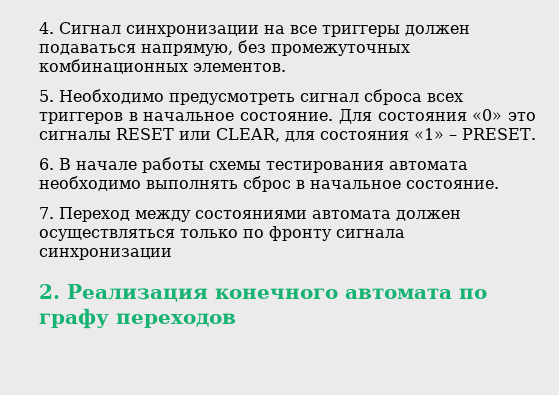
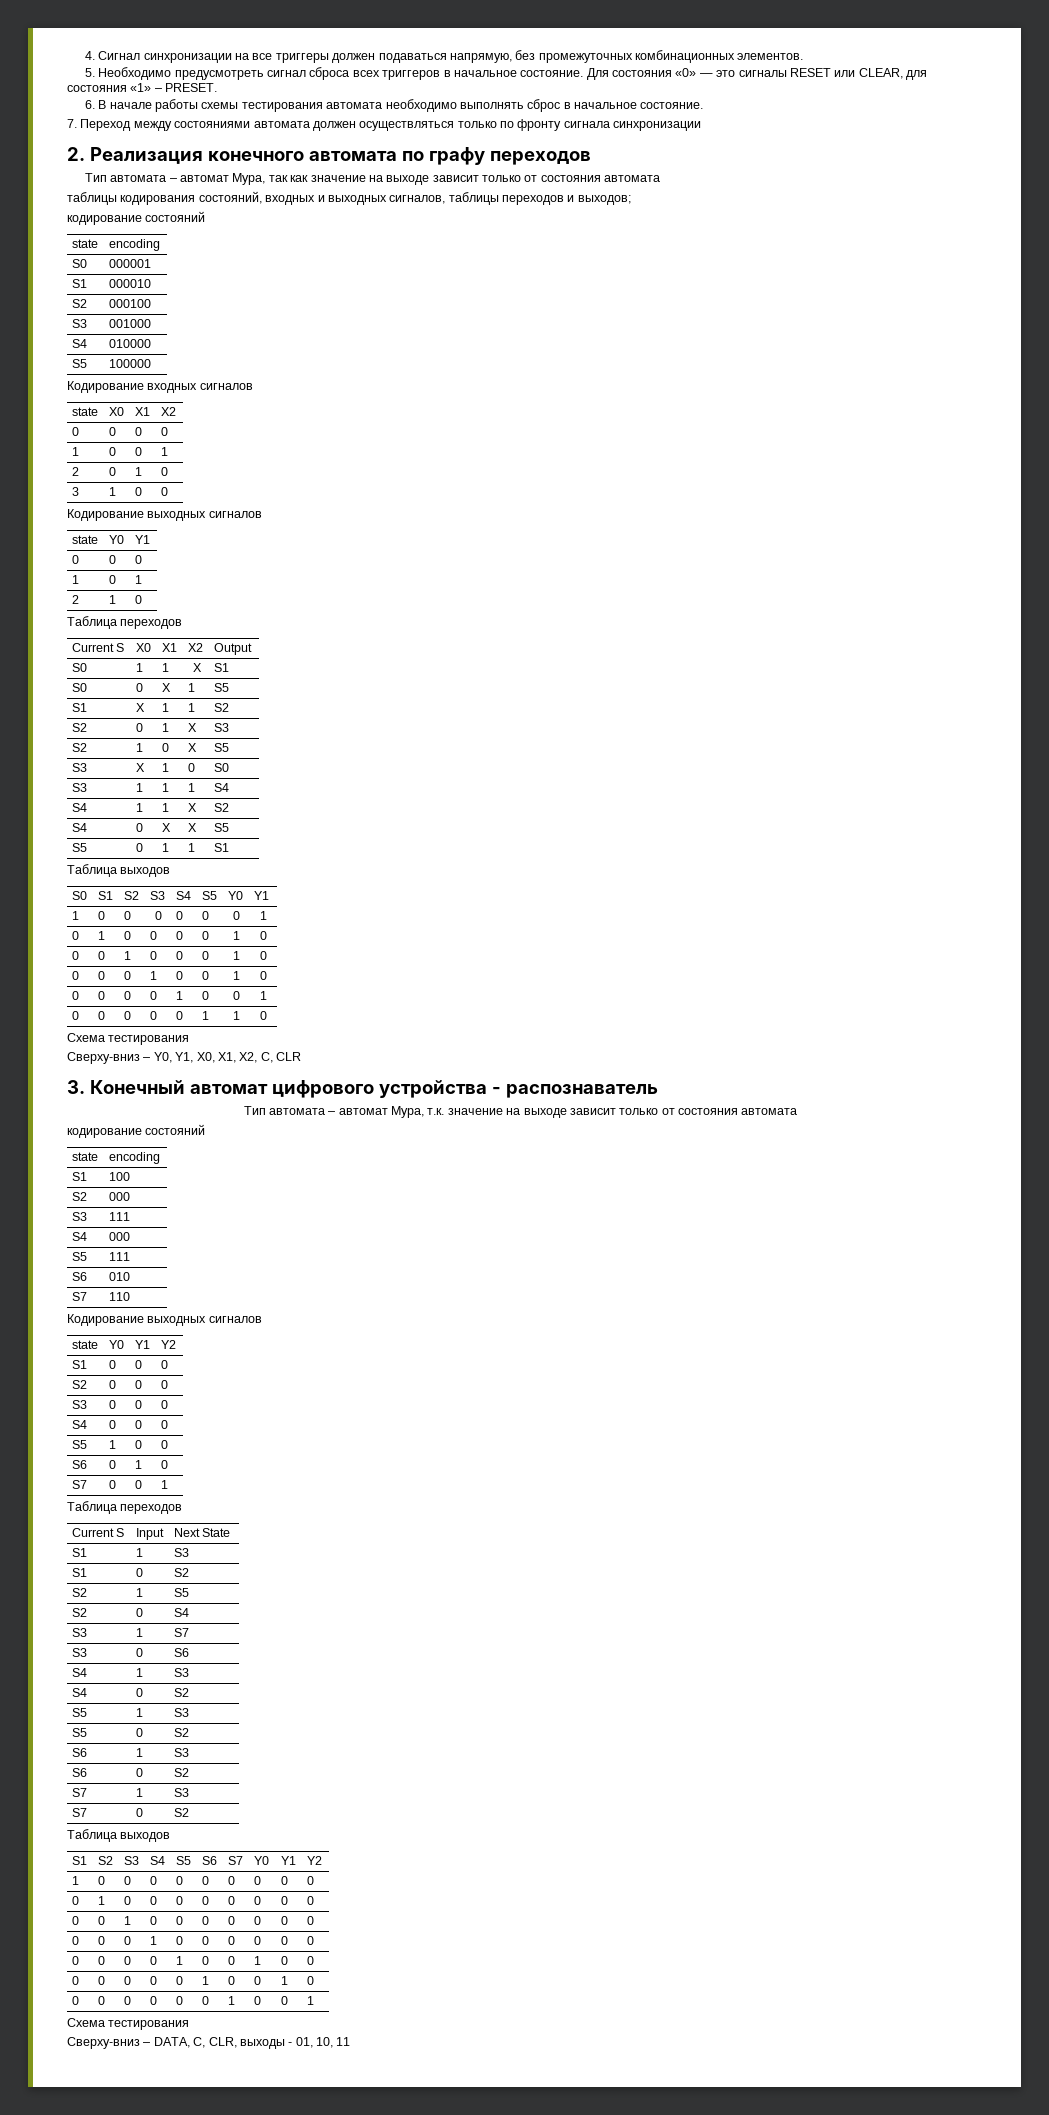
(503, 115) none -> [699,73,713,77] —
(236, 320) none -> [84,173,661,185] [67,191,631,205] [67,211,206,225] [72,239,99,248] [109,239,161,251] [72,259,88,268] [109,259,152,268] [72,279,88,288] [109,279,152,288] [72,299,88,308] [109,299,152,308] [72,319,88,328] [109,319,152,328] [72,339,88,348] [109,339,152,348] [72,359,88,368] [109,359,152,368] [67,381,253,393] [72,407,99,416] [109,407,125,416] [135,407,151,416] [161,407,177,416] [72,427,80,436] [109,427,117,436] [135,427,143,436] [161,427,169,436] [72,447,80,456] [109,447,117,456] [135,447,143,456] [161,447,169,456] [72,467,80,476] [109,467,117,476] [135,467,143,476] [161,467,169,476] [72,487,80,496] [109,487,117,496] [135,487,143,496] [161,487,169,496] [67,509,262,521] [72,535,99,544] [109,535,125,544] [135,535,151,544] [72,555,80,564] [109,555,117,564] [135,555,143,564] [72,575,80,584] [109,575,117,584] [135,575,143,584] [72,595,80,604] [109,595,117,604] [135,595,143,604] [67,616,183,629] [72,643,125,652] [136,643,152,652] [162,643,178,652] [188,643,204,652] [214,643,253,655] [72,663,88,672] [136,663,144,672] [162,663,170,672] [192,663,202,672] [214,663,230,672] [72,683,88,692] [136,683,144,692] [162,683,172,692] [188,683,196,692] [214,683,230,692] [72,703,88,712] [136,703,146,712] [162,703,170,712] [188,703,196,712] [214,703,230,712] [72,723,88,732] [136,723,144,732] [162,723,170,732] [188,723,198,732] [214,723,230,732] [72,743,88,752] [136,743,144,752] [162,743,170,752] [188,743,198,752] [214,743,230,752] [72,763,88,772] [136,763,146,772] [162,763,170,772] [188,763,196,772] [214,763,230,772] [72,783,88,792] [136,783,144,792] [162,783,170,792] [188,783,196,792] [214,783,230,792] [72,803,88,812] [136,803,144,812] [162,803,170,812] [188,803,198,812] [214,803,230,812] [72,823,88,832] [136,823,144,832] [162,823,172,832] [188,823,198,832] [214,823,230,832] [72,843,88,852] [136,843,144,852] [162,843,170,852] [188,843,196,852] [214,843,230,852] [67,864,171,877] [72,891,88,900] [98,891,114,900] [124,891,140,900] [150,891,166,900] [176,891,192,900] [202,891,218,900] [228,891,244,900] [254,891,270,900] [72,911,80,920] [98,911,106,920] [124,911,132,920] [155,911,162,920] [176,911,184,920] [202,911,210,920] [233,911,240,920] [259,911,267,920] [72,931,80,940] [98,931,106,940] [124,931,132,940] [150,931,158,940] [176,931,184,940] [202,931,210,940] [233,931,240,940] [259,931,267,940] [72,951,80,960] [98,951,106,960] [124,951,132,960] [150,951,158,960] [176,951,184,960] [202,951,210,960] [233,951,240,960] [259,951,267,960] [72,971,80,980] [98,971,106,980] [124,971,132,980] [150,971,158,980] [176,971,184,980] [202,971,210,980] [233,971,240,980] [259,971,267,980] [72,991,80,1000] [98,991,106,1000] [124,991,132,1000] [150,991,158,1000] [176,991,184,1000] [202,991,210,1000] [233,991,240,1000] [259,991,267,1000] [72,1011,80,1020] [98,1011,106,1020] [124,1011,132,1020] [150,1011,158,1020] [176,1011,184,1020] [202,1011,210,1020] [233,1011,240,1020] [259,1011,267,1020] [67,1033,190,1045] [67,1052,301,1064] [67,1080,658,1098] [243,1106,798,1118] [67,1124,206,1138] [72,1152,99,1161] [109,1152,161,1164] [72,1172,88,1181] [109,1172,131,1181] [72,1192,88,1201] [109,1192,131,1201] [72,1212,88,1221] [109,1212,131,1221] [72,1232,88,1241] [109,1232,131,1241] [72,1252,88,1261] [109,1252,131,1261] [72,1272,88,1281] [109,1272,131,1281] [72,1292,88,1301] [109,1292,131,1301] [67,1314,262,1326] [72,1340,99,1349] [109,1340,125,1349] [135,1340,151,1349] [161,1340,177,1349] [72,1360,88,1369] [109,1360,117,1369] [135,1360,143,1369] [161,1360,169,1369] [72,1380,88,1389] [109,1380,117,1389] [135,1380,143,1389] [161,1380,169,1389] [72,1400,88,1409] [109,1400,117,1409] [135,1400,143,1409] [161,1400,169,1409] [72,1420,88,1429] [109,1420,117,1429] [135,1420,143,1429] [161,1420,169,1429] [72,1440,88,1449] [109,1440,117,1449] [135,1440,143,1449] [161,1440,169,1449] [72,1460,88,1469] [109,1460,117,1469] [135,1460,143,1469] [161,1460,169,1469] [72,1480,88,1489] [109,1480,117,1489] [135,1480,143,1489] [161,1480,169,1489] [67,1501,183,1514] [72,1528,125,1537] [136,1528,165,1540] [174,1528,231,1537] [72,1548,88,1557] [136,1548,144,1557] [174,1548,190,1557] [72,1568,88,1577] [136,1568,144,1577] [174,1568,190,1577] [72,1588,88,1597] [136,1588,144,1597] [174,1588,190,1597] [72,1608,88,1617] [136,1608,144,1617] [174,1608,190,1617] [72,1628,88,1637] [136,1628,144,1637] [174,1628,190,1637] [72,1648,88,1657] [136,1648,144,1657] [174,1648,190,1657] [72,1668,88,1677] [136,1668,144,1677] [174,1668,190,1677] [72,1688,88,1697] [136,1688,144,1697] [174,1688,190,1697] [72,1708,88,1717] [136,1708,144,1717] [174,1708,190,1717] [72,1728,88,1737] [136,1728,144,1737] [174,1728,190,1737] [72,1748,88,1757] [136,1748,144,1757] [174,1748,190,1757] [72,1768,88,1777] [136,1768,144,1777] [174,1768,190,1777] [72,1788,88,1797] [136,1788,144,1797] [174,1788,190,1797] [72,1808,88,1817] [136,1808,144,1817] [174,1808,190,1817] [67,1829,171,1842] [72,1856,88,1865] [98,1856,114,1865] [124,1856,140,1865] [150,1856,166,1865] [176,1856,192,1865] [202,1856,218,1865] [228,1856,244,1865] [254,1856,270,1865] [281,1856,297,1865] [307,1856,323,1865] [72,1876,80,1885] [98,1876,106,1885] [124,1876,132,1885] [150,1876,158,1885] [176,1876,184,1885] [202,1876,210,1885] [228,1876,236,1885] [254,1876,262,1885] [281,1876,289,1885] [307,1876,315,1885] [72,1896,80,1905] [98,1896,106,1905] [124,1896,132,1905] [150,1896,158,1905] [176,1896,184,1905] [202,1896,210,1905] [228,1896,236,1905] [254,1896,262,1905] [281,1896,289,1905] [307,1896,315,1905] [72,1916,80,1925] [98,1916,106,1925] [124,1916,132,1925] [150,1916,158,1925] [176,1916,184,1925] [202,1916,210,1925] [228,1916,236,1925] [254,1916,262,1925] [281,1916,289,1925] [307,1916,315,1925] [72,1936,80,1945] [98,1936,106,1945] [124,1936,132,1945] [150,1936,158,1945] [176,1936,184,1945] [202,1936,210,1945] [228,1936,236,1945] [254,1936,262,1945] [281,1936,289,1945] [307,1936,315,1945] [72,1956,80,1965] [98,1956,106,1965] [124,1956,132,1965] [150,1956,158,1965] [176,1956,184,1965] [202,1956,210,1965] [228,1956,236,1965] [254,1956,262,1965] [281,1956,289,1965] [307,1956,315,1965] [72,1976,80,1985] [98,1976,106,1985] [124,1976,132,1985] [150,1976,158,1985] [176,1976,184,1985] [202,1976,210,1985] [228,1976,236,1985] [254,1976,262,1985] [281,1976,289,1985] [307,1976,315,1985] [72,1996,80,2005] [98,1996,106,2005] [124,1996,132,2005] [150,1996,158,2005] [176,1996,184,2005] [202,1996,210,2005] [228,1996,236,2005] [254,1996,262,2005] [281,1996,289,2005] [307,1996,315,2005] [67,2018,190,2030] [67,2037,351,2049] // Тип автомата – автомат Мура, так как значение на выходе зависит только от состояния автомата // таблицы кодирования состояний, входных и выходных сигналов, таблицы переходов и выходов; // кодирование состояний // state | encoding // S0 | 000001 // S1 | 000010 // S2 | 000100 // S3 | 001000 // S4 | 010000 // S5 | 100000 // Кодирование входных сигналов // state | X0 | X1 | X2 // 0 | 0 | 0 | 0 // 1 | 0 | 0 | 1 // 2 | 0 | 1 | 0 // 3 | 1 | 0 | 0 // Кодирование выходных сигналов // state | Y0 | Y1 // 0 | 0 | 0 // 1 | 0 | 1 // 2 | 1 | 0 // Таблица переходов // Current S | X0 | X1 | X2 | Output // S0 | 1 | 1 | X | S1 // S0 | 0 | X | 1 | S5 // S1 | X | 1 | 1 | S2 // S2 | 0 | 1 | X | S3 // S2 | 1 | 0 | X | S5 // S3 | X | 1 | 0 | S0 // S3 | 1 | 1 | 1 | S4 // S4 | 1 | 1 | X | S2 // S4 | 0 | X | X | S5 // S5 | 0 | 1 | 1 | S1 // Таблица выходов // S0 | S1 | S2 | S3 | S4 | S5 | Y0 | Y1 // 1 | 0 | 0 | 0 | 0 | 0 | 0 | 1 // 0 | 1 | 0 | 0 | 0 | 0 | 1 | 0 // 0 | 0 | 1 | 0 | 0 | 0 | 1 | 0 // 0 | 0 | 0 | 1 | 0 | 0 | 1 | 0 // 0 | 0 | 0 | 0 | 1 | 0 | 0 | 1 // 0 | 0 | 0 | 0 | 0 | 1 | 1 | 0 // Схема тестирования // Сверху-вниз – Y0, Y1, X0, X1, X2, C, CLR // 3. Конечный автомат цифрового устройства - распознаватель // Тип автомата – автомат Мура, т.к. значение на выходе зависит только от состояния автомата // кодирование состояний // state | encoding // S1 | 100 // S2 | 000 // S3 | 111 // S4 | 000 // S5 | 111 // S6 | 010 // S7 | 110 // Кодирование выходных сигналов // state | Y0 | Y1 | Y2 // S1 | 0 | 0 | 0 // S2 | 0 | 0 | 0 // S3 | 0 | 0 | 0 // S4 | 0 | 0 | 0 // S5 | 1 | 0 | 0 // S6 | 0 | 1 | 0 // S7 | 0 | 0 | 1 // Таблица переходов // Current S | Input | Next State // S1 | 1 | S3 // S1 | 0 | S2 // S2 | 1 | S5 // S2 | 0 | S4 // S3 | 1 | S7 // S3 | 0 | S6 // S4 | 1 | S3 // S4 | 0 | S2 // S5 | 1 | S3 // S5 | 0 | S2 // S6 | 1 | S3 // S6 | 0 | S2 // S7 | 1 | S3 // S7 | 0 | S2 // Таблица выходов // S1 | S2 | S3 | S4 | S5 | S6 | S7 | Y0 | Y1 | Y2 // 1 | 0 | 0 | 0 | 0 | 0 | 0 | 0 | 0 | 0 // 0 | 1 | 0 | 0 | 0 | 0 | 0 | 0 | 0 | 0 // 0 | 0 | 1 | 0 | 0 | 0 | 0 | 0 | 0 | 0 // 0 | 0 | 0 | 1 | 0 | 0 | 0 | 0 | 0 | 0 // 0 | 0 | 0 | 0 | 1 | 0 | 0 | 1 | 0 | 0 // 0 | 0 | 0 | 0 | 0 | 1 | 0 | 0 | 1 | 0 // 0 | 0 | 0 | 0 | 0 | 0 | 1 | 0 | 0 | 1 // Схема тестирования // Сверху-вниз – DATA, C, CLR, выходы - 01, 10, 11

